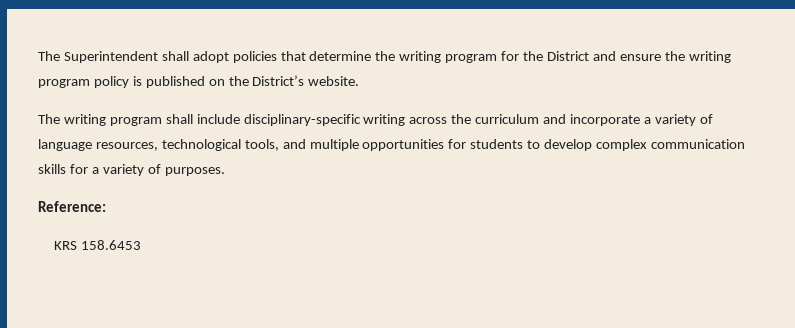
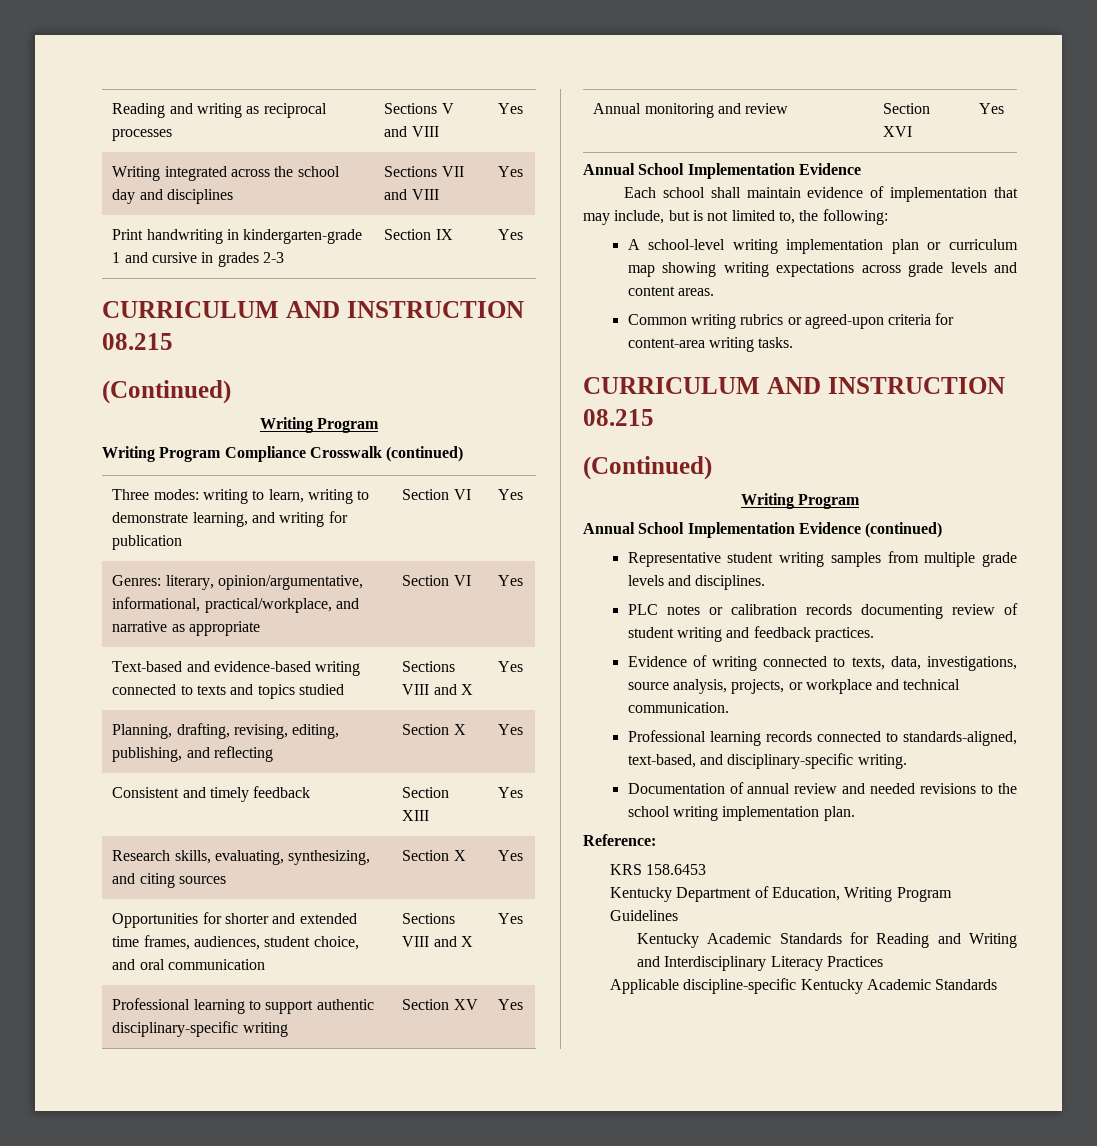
[38,51,731,63] [38,75,360,88] [38,114,713,126] [38,139,745,151] [38,164,225,176] [38,201,106,212] [54,240,142,250] The Superintendent shall adopt policies that determine the writing program for the District and ensure the writing program policy is published on the District’s website. // The writing program shall include disciplinary-specific writing across the curriculum and incorporate a variety of language resources, technological tools, and multiple opportunities for students to develop complex communication skills for a variety of purposes. // Reference: // KRS 158.6453 -> [112,103,327,118] [112,129,173,141] [384,103,454,114] [384,126,439,137] [498,103,524,114] [112,166,340,181] [112,189,233,204] [384,166,464,177] [384,189,439,200] [498,166,524,177] [112,229,363,244] [112,252,284,267] [384,229,453,240] [498,229,524,240] [102,301,524,318] [102,333,173,350] [102,380,231,404] [259,417,380,433] [102,446,464,462] [112,489,370,504] [112,511,348,527] [112,535,183,550] [402,489,471,500] [498,489,524,500] [112,575,363,590] [112,597,359,613] [112,621,260,636] [402,575,471,586] [498,575,524,586] [112,661,361,676] [112,684,344,699] [402,661,456,672] [402,684,473,695] [498,661,524,672] [112,723,340,739] [112,746,273,762] [402,724,466,735] [498,724,524,735] [112,786,311,802] [402,787,450,798] [402,810,430,821] [498,787,524,798] [112,850,371,865] [112,873,226,888] [402,850,466,861] [498,850,524,861] [112,912,357,928] [112,935,359,950] [112,959,265,970] [402,913,456,924] [402,936,473,947] [498,913,524,924] [112,998,374,1014] [112,1021,288,1037] [402,999,478,1010] [498,999,524,1010] [593,103,789,118] [883,103,931,114] [883,126,913,137] [979,103,1005,114] [583,163,861,179] [624,186,1018,202] [583,209,888,225] [627,239,1018,254] [627,262,1017,277] [627,286,714,296] [627,313,955,329] [627,337,794,352] [583,377,1005,394] [583,409,654,426] [583,456,712,480] [740,493,861,509] [583,522,943,538] [627,551,1017,567] [627,575,766,590] [627,603,1018,619] [627,626,874,642] [627,655,1017,671] [627,679,961,694] [627,702,729,713] [627,730,1017,746] [627,753,907,769] [627,782,1017,794] [627,806,855,821] [583,834,656,846] [609,864,707,875] [609,886,952,902] [609,910,678,921] [636,932,1017,948] [636,956,883,971] [609,978,998,994] Reading and writing as reciprocal processes | Sections V and VIII | Yes // Writing integrated across the school day and disciplines | Sections VII and VIII | Yes // Print handwriting in kindergarten-grade 1 and cursive in grades 2-3 | Section IX | Yes // CURRICULUM AND INSTRUCTION 08.215 // (Continued) // Writing Program // Writing Program Compliance Crosswalk (continued) // Three modes: writing to learn, writing to demonstrate learning, and writing for publication | Section VI | Yes // Genres: literary, opinion/argumentative, informational, practical/workplace, and narrative as appropriate | Section VI | Yes // Text-based and evidence-based writing connected to texts and topics studied | Sections VIII and X | Yes // Planning, drafting, revising, editing, publishing, and reflecting | Section X | Yes // Consistent and timely feedback | Section XIII | Yes // Research skills, evaluating, synthesizing, and citing sources | Section X | Yes // Opportunities for shorter and extended time frames, audiences, student choice, and oral communication | Sections VIII and X | Yes // Professional learning to support authentic disciplinary-specific writing | Section XV | Yes // Annual monitoring and review | Section XVI | Yes // Annual School Implementation Evidence // Each school shall maintain evidence of implementation that may include, but is not limited to, the following: // A school-level writing implementation plan or curriculum map showing writing expectations across grade levels and content areas. // Common writing rubrics or agreed-upon criteria for content-area writing tasks. // CURRICULUM AND INSTRUCTION 08.215 // (Continued) // Writing Program // Annual School Implementation Evidence (continued) // Representative student writing samples from multiple grade levels and disciplines. // PLC notes or calibration records documenting review of student writing and feedback practices. // Evidence of writing connected to texts, data, investigations, source analysis, projects, or workplace and technical communication. // Professional learning records connected to standards-aligned, text-based, and disciplinary-specific writing. // Documentation of annual review and needed revisions to the school writing implementation plan. // Reference: // KRS 158.6453 // Kentucky Department of Education, Writing Program Guidelines // Kentucky Academic Standards for Reading and Writing and Interdisciplinary Literacy Practices // Applicable discipline-specific Kentucky Academic Standards

